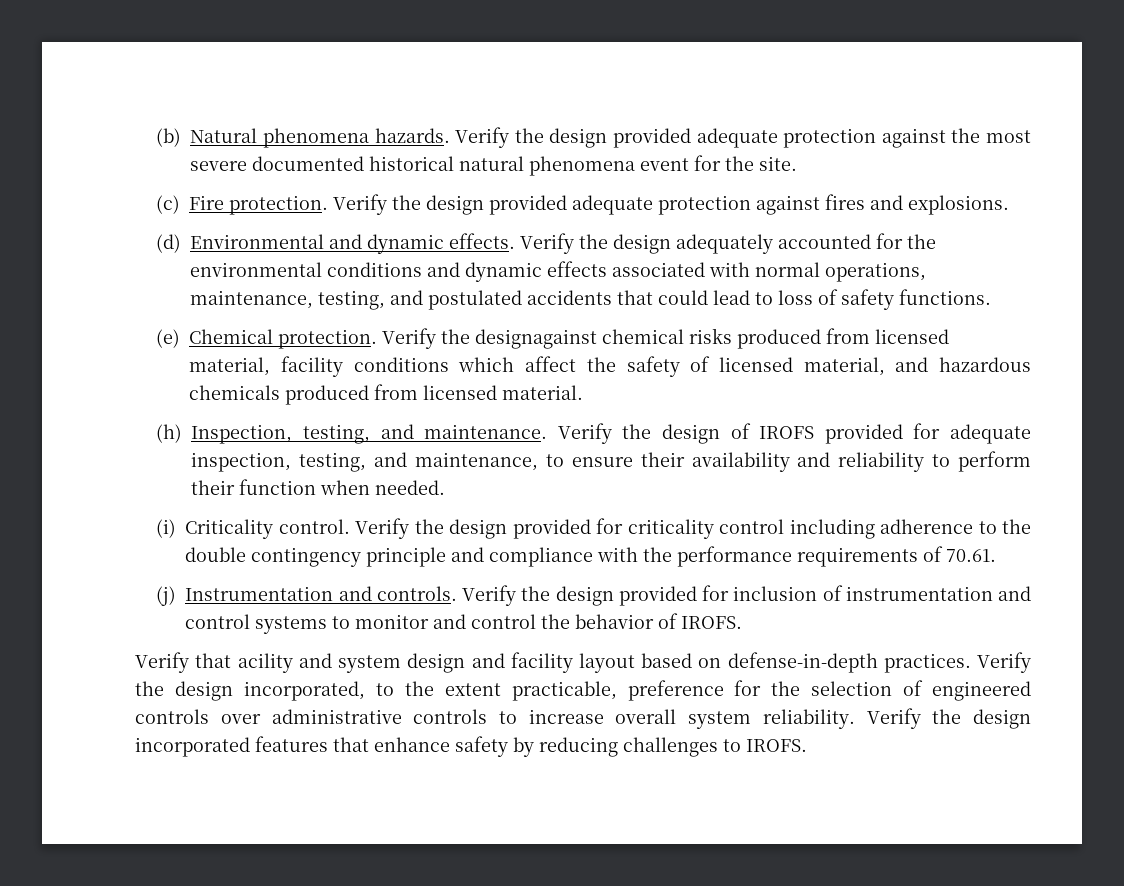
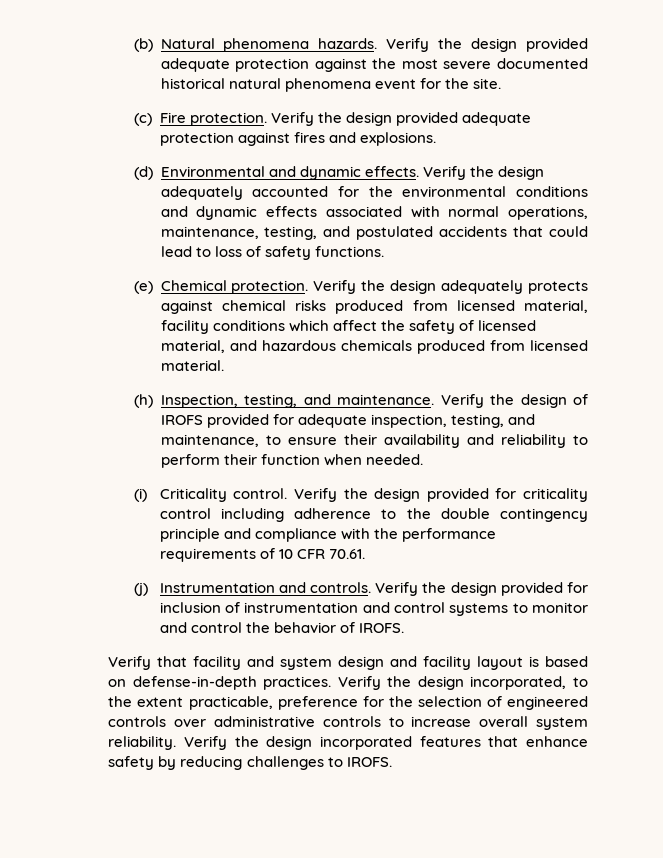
[475,329,598,349] designagainst -> [390,280,588,294] [160,300,213,314] design adequately protects against
(944, 554) none -> [278,549,325,559] 10 CFR
[237,653,293,673] acility -> [193,656,242,670] facility
(635, 663) none -> [529,656,540,667] is

